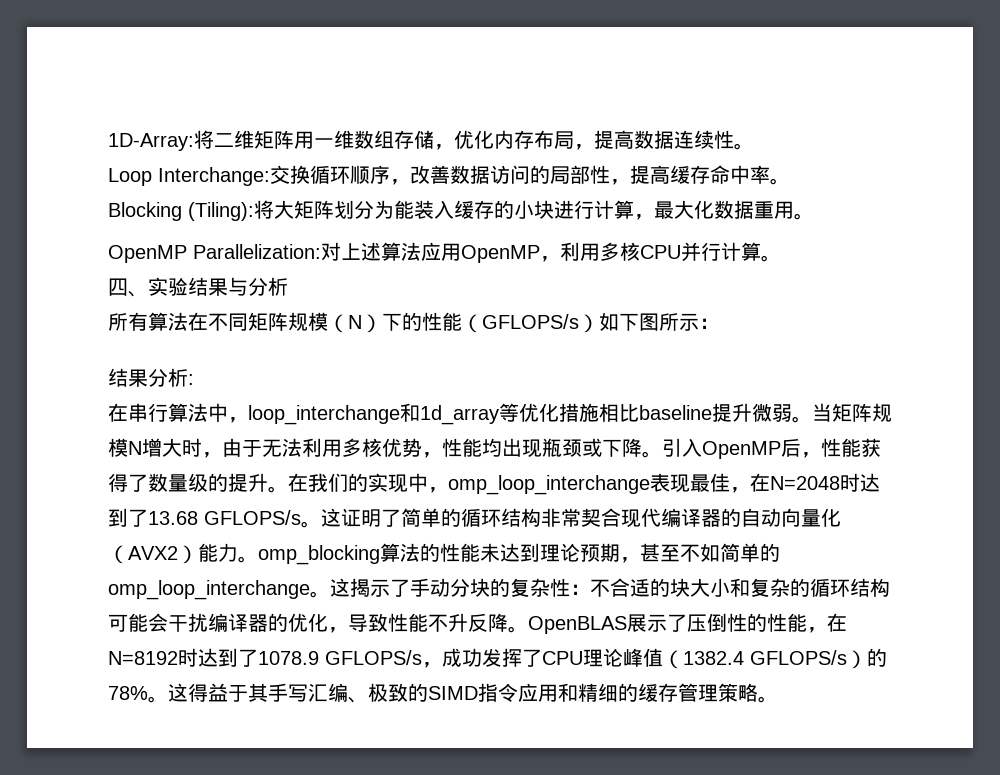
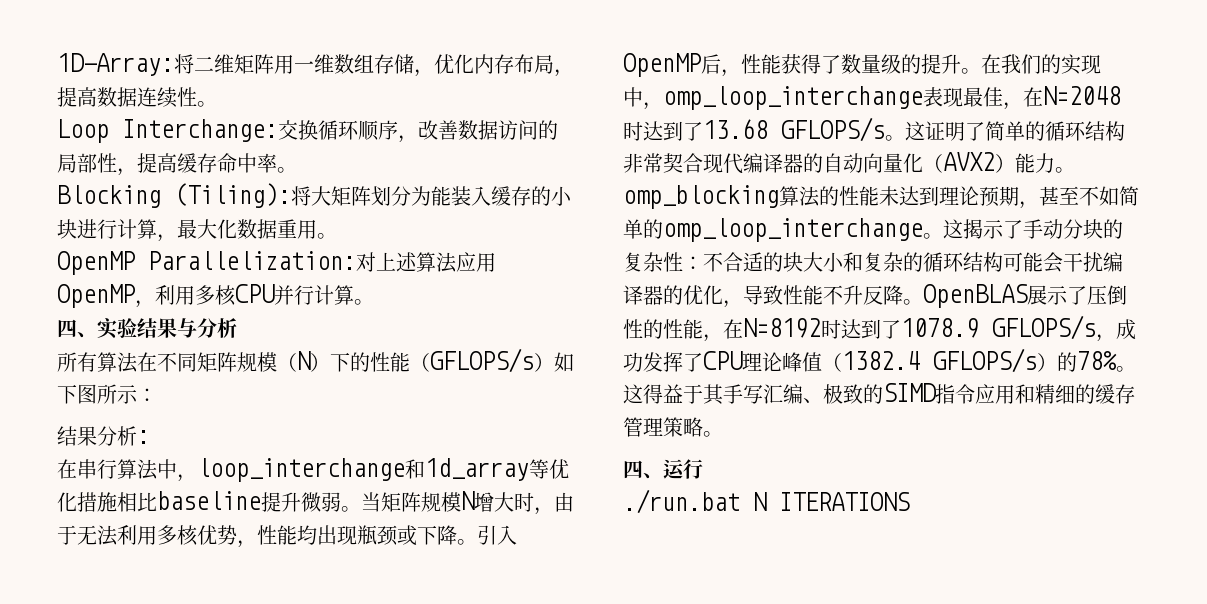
(778, 699) none -> [623,459,703,479] [623,489,910,514] // 四、运行 // ./run.bat N ITERATIONS

